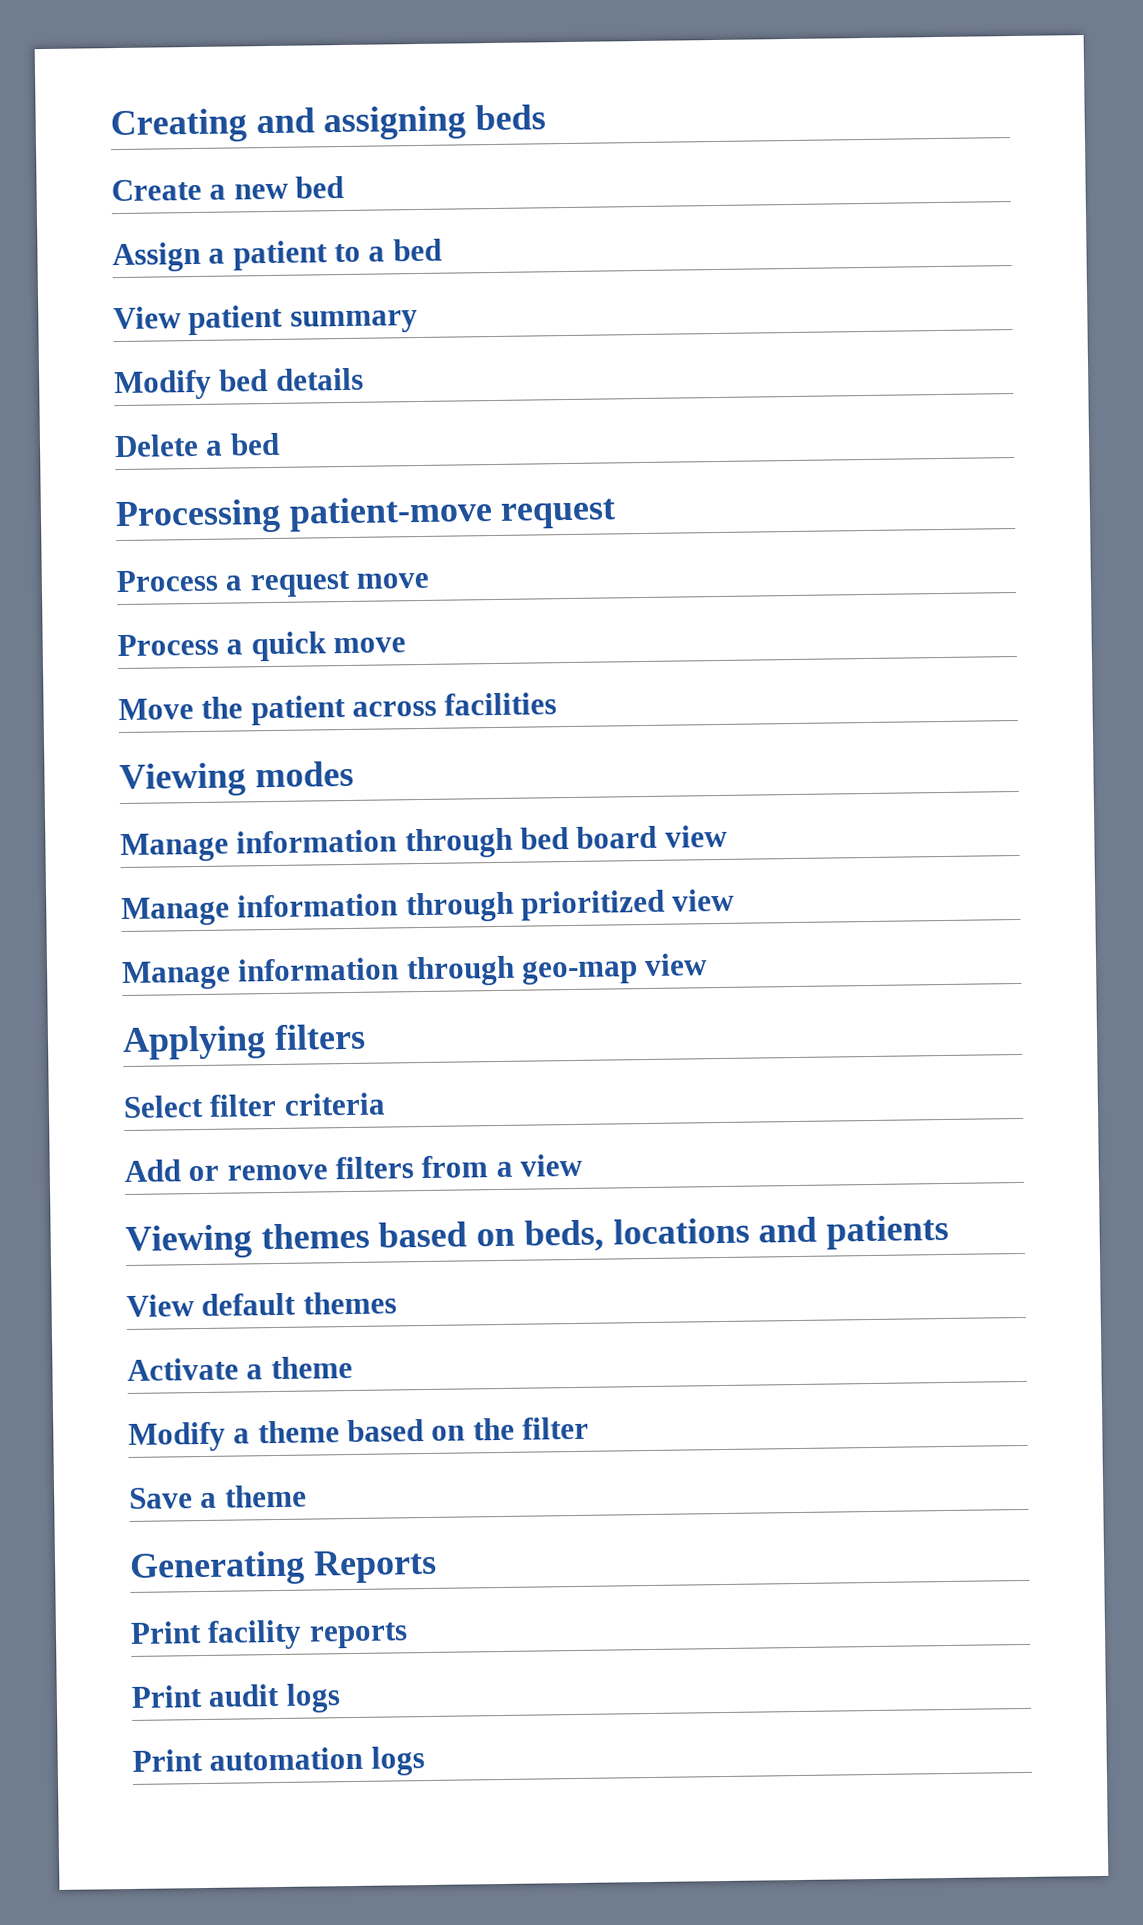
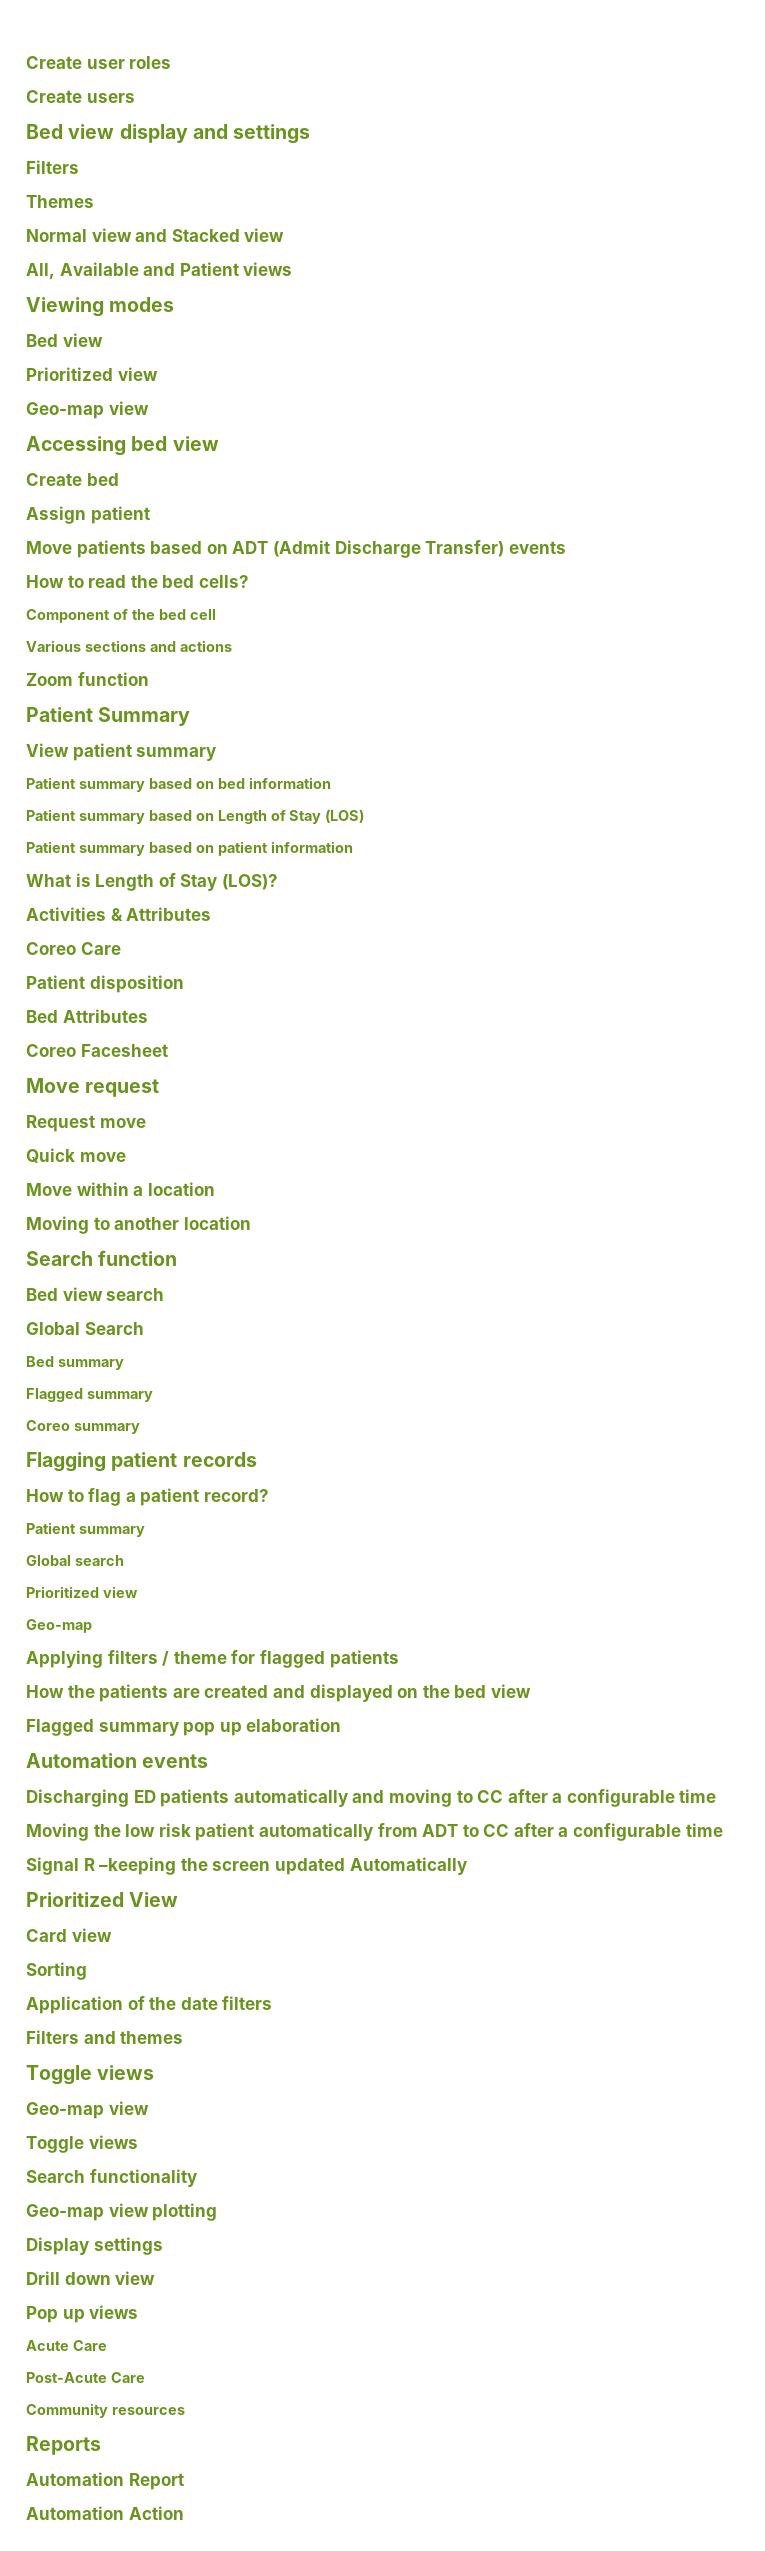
[110,104,547,144] [111,178,289,202] Creating and assigning beds // Create a new -> [26,56,172,69] [26,90,135,103] [26,124,311,144] [26,160,79,174] [26,195,94,208] [26,228,285,242] [26,262,293,280] [26,297,175,317] [26,333,103,347] [26,367,158,381] [26,401,149,419] [26,436,219,456] [26,473,82,486] Create user roles // Create users // Bed view display and settings // Filters // Themes // Normal view and Stacked view // All, Available and Patient views // Viewing modes // Bed view // Prioritized view // Geo-map view // Accessing bed view // Create
[208,238,442,271] [113,304,418,336] [114,367,364,401] [114,432,280,458] [115,496,617,535] [116,569,430,598] [117,631,407,662] [118,692,558,726] [119,760,354,798] [120,824,728,863] [121,888,736,927] [121,953,709,991] [122,1023,366,1061] [123,1092,386,1119] [124,1153,584,1183] [125,1214,950,1260] [126,1291,397,1318] [127,1355,353,1382] [128,1416,590,1452] [129,1484,307,1509] [129,1549,437,1586] [130,1619,408,1650] [131,1683,341,1713] [132,1746,425,1776] a patient to a bed // View patient summary // Modify bed details // Delete a bed // Processing patient-move request // Process a request move // Process a quick move // Move the patient across facilities // Viewing modes // Manage information through bed board view // Manage information through prioritized view // Manage information through geo-map view // Applying filters // Select filter criteria // Add or remove filters from a view // Viewing themes based on beds, locations and patients // View default themes // Activate a theme // Modify a theme based on the filter // Save a theme // Generating Reports // Print facility reports // Print audit logs // Print automation logs -> [90,506,150,524] [26,540,566,558] [26,575,249,588] [26,609,216,623] [26,640,232,652] [26,672,149,686] [26,707,191,726] [26,743,217,761] [26,777,331,792] [26,809,365,824] [26,841,353,856] [26,873,278,891] [26,907,212,921] [26,942,121,955] [26,975,184,993] [26,1009,148,1023] [26,1044,168,1057] [26,1078,160,1097] [26,1115,146,1132] [26,1148,126,1163] [26,1182,215,1196] [26,1216,251,1234] [26,1250,178,1266] [26,1287,165,1301] [26,1322,144,1335] [26,1356,124,1370] [26,1388,153,1402] [26,1420,140,1434] [26,1452,257,1472] [26,1488,269,1506] [26,1522,145,1537] [26,1555,124,1566] [26,1586,138,1598] [26,1619,92,1633] [26,1650,399,1668] [26,1684,531,1702] [26,1718,342,1736] [26,1753,209,1768] [26,1789,717,1807] [26,1823,723,1841] [26,1857,467,1875] [26,1892,179,1907] [26,1928,112,1942] [26,1962,87,1980] [26,1996,273,2014] [26,2030,184,2044] [26,2065,155,2085] [26,2101,149,2119] [26,2135,138,2153] [26,2169,197,2187] [26,2203,218,2221] [26,2237,163,2255] [26,2271,156,2285] [26,2305,139,2323] [26,2340,107,2351] [26,2372,145,2383] [26,2403,185,2418] [26,2436,101,2455] [26,2472,184,2490] [26,2506,184,2520] patient // Move patients based on ADT (Admit Discharge Transfer) events // How to read the bed cells? // Component of the bed cell // Various sections and actions // Zoom function // Patient Summary // View patient summary // Patient summary based on bed information // Patient summary based on Length of Stay (LOS) // Patient summary based on patient information // What is Length of Stay (LOS)? // Activities & Attributes // Coreo Care // Patient disposition // Bed Attributes // Coreo Facesheet // Move request // Request move // Quick move // Move within a location // Moving to another location // Search function // Bed view search // Global Search // Bed summary // Flagged summary // Coreo summary // Flagging patient records // How to flag a patient record? // Patient summary // Global search // Prioritized view // Geo-map // Applying filters / theme for flagged patients // How the patients are created and displayed on the bed view // Flagged summary pop up elaboration // Automation events // Discharging ED patients automatically and moving to CC after a configurable time // Moving the low risk patient automatically from ADT to CC after a configurable time // Signal R –keeping the screen updated Automatically // Prioritized View // Card view // Sorting // Application of the date filters // Filters and themes // Toggle views // Geo-map view // Toggle views // Search functionality // Geo-map view plotting // Display settings // Drill down view // Pop up views // Acute Care // Post-Acute Care // Community resources // Reports // Automation Report // Automation Action

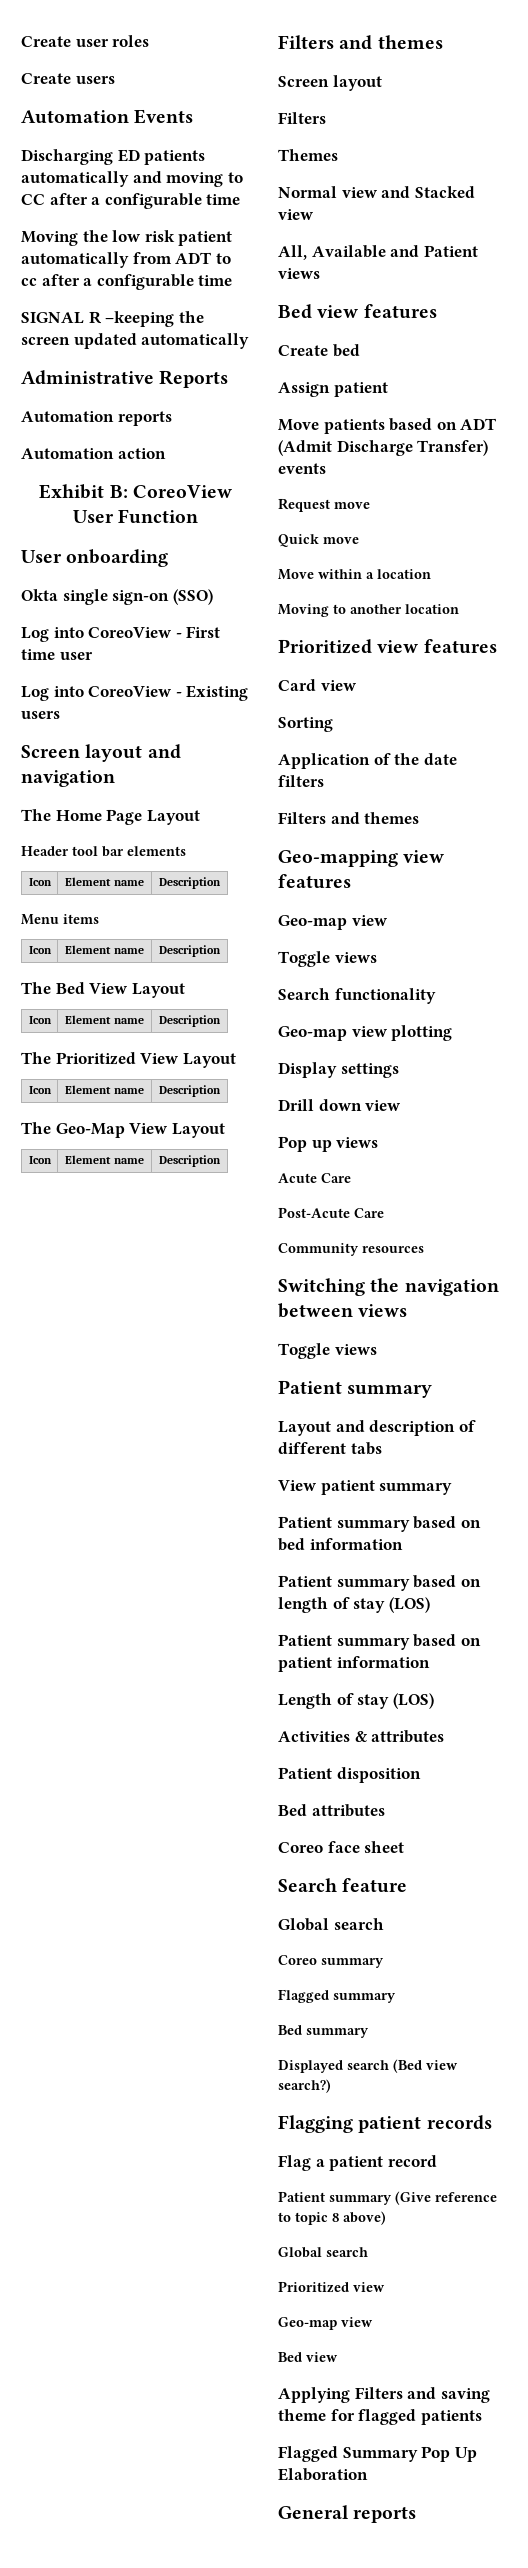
[26,124,311,144] [26,160,79,174] [26,195,94,208] [26,228,285,242] [26,262,293,280] [26,297,175,317] [26,333,103,347] [26,367,158,381] [26,401,149,419] [26,436,219,456] [26,473,119,486] [26,506,150,524] [26,540,566,558] [26,575,249,588] [26,609,216,623] [26,640,232,652] [26,672,149,686] [26,707,191,726] [26,743,217,761] [26,777,331,792] [26,809,365,824] [26,841,353,856] [26,873,278,891] [26,907,212,921] [26,942,121,955] [26,975,184,993] [26,1009,148,1023] [26,1044,168,1057] [26,1078,160,1097] [26,1115,146,1132] [26,1148,126,1163] [26,1182,215,1196] [26,1216,251,1234] [26,1250,178,1266] [26,1287,165,1301] [26,1322,144,1335] [26,1356,124,1370] [26,1388,153,1402] [26,1420,140,1434] [26,1452,257,1472] [26,1488,269,1506] [26,1522,145,1537] [26,1555,124,1566] [26,1586,138,1598] [26,1619,92,1633] [26,1650,399,1668] [26,1684,531,1702] [26,1718,342,1736] [26,1753,209,1768] // Bed view display and settings // Filters // Themes // Normal view and Stacked view // All, Available and Patient views // Viewing modes // Bed view // Prioritized view // Geo-map view // Accessing bed view // Create bed // Assign patient // Move patients based on ADT (Admit Discharge Transfer) events // How to read the bed cells? // Component of the bed cell // Various sections and actions // Zoom function // Patient Summary // View patient summary // Patient summary based on bed information // Patient summary based on Length of Stay (LOS) // Patient summary based on patient information // What is Length of Stay (LOS)? // Activities & Attributes // Coreo Care // Patient disposition // Bed Attributes // Coreo Facesheet // Move request // Request move // Quick move // Move within a location // Moving to another location // Search function // Bed view search // Global Search // Bed summary // Flagged summary // Coreo summary // Flagging patient records // How to flag a patient record? // Patient summary // Global search // Prioritized view // Geo-map // Applying filters / theme for flagged patients // How the patients are created and displayed on the bed view // Flagged summary pop up elaboration // Automation events -> [21,109,194,124] // Automation Events
[483,1823,723,1841] [26,1857,79,1875] CC after a configurable time // Signal -> [21,274,233,290] [21,312,84,324] cc after a configurable time // SIGNAL
[349,1857,467,1875] [26,1892,179,1907] Automatically // Prioritized View -> [141,333,250,349] [21,370,229,388] [21,411,172,426] [21,448,166,459] [39,484,232,499] [72,509,199,524] [21,549,169,567] [21,589,213,605] [21,626,221,642] [21,649,93,660] [21,685,249,701] [21,711,60,719] [21,744,181,762] [21,770,115,787] [21,809,200,825] [21,846,186,857] [28,878,52,886] [65,877,144,886] [159,877,221,889] [21,914,99,925] [28,946,52,954] [65,945,144,954] [159,945,221,957] [21,982,185,998] [28,1016,52,1024] [65,1015,144,1024] [159,1015,221,1027] [21,1052,236,1068] [28,1086,52,1094] [65,1085,144,1094] [159,1085,221,1097] [21,1122,225,1138] [28,1156,52,1164] [65,1155,144,1164] [159,1155,221,1167] [278,35,443,50] [278,75,382,91] [278,112,326,124] [278,149,338,161] [278,186,475,198] [278,209,314,220] [278,245,478,260] [278,268,320,279] [278,304,437,319] [278,344,360,357] [278,382,388,397] [278,418,497,434] [278,440,489,456] [278,463,326,474] [278,498,370,512] [278,534,359,547] [278,569,431,580] [278,604,459,617] [278,639,497,654] automatically // Administrative Reports // Automation reports // Automation action // Exhibit B: CoreoView User Function // User onboarding // Okta single sign-on (SSO) // Log into CoreoView - First time user // Log into CoreoView - Existing users // Screen layout and navigation // The Home Page Layout // Header tool bar elements // Icon | Element name | Description // Menu items // Icon | Element name | Description // The Bed View Layout // Icon | Element name | Description // The Prioritized View Layout // Icon | Element name | Description // The Geo-Map View Layout // Icon | Element name | Description // Filters and themes // Screen layout // Filters // Themes // Normal view and Stacked view // All, Available and Patient views // Bed view features // Create bed // Assign patient // Move patients based on ADT (Admit Discharge Transfer) events // Request move // Quick move // Move within a location // Moving to another location // Prioritized view features
[26,2065,155,2085] Toggle views -> [278,850,445,867] [278,874,351,889] Geo-mapping view features
[26,2436,101,2455] [26,2472,184,2490] [26,2506,184,2520] Reports // Automation Report // Automation Action -> [278,1278,499,1296] [278,1303,408,1318] [278,1343,377,1359] [278,1380,433,1398] [278,1420,476,1436] [278,1442,382,1455] [278,1480,453,1495] [278,1516,481,1532] [278,1538,403,1551] [278,1575,481,1591] [278,1597,430,1613] [278,1634,481,1650] [278,1656,430,1672] [278,1693,434,1709] [278,1730,445,1743] [278,1767,421,1783] [278,1804,385,1817] [278,1841,405,1853] [278,1878,408,1893] [278,1918,384,1931] [278,1955,384,1968] [278,1989,396,2003] [278,2025,369,2038] [278,2059,458,2073] [278,2079,331,2093] [278,2115,492,2133] [278,2155,437,2171] [278,2191,497,2205] [278,2211,386,2225] [278,2247,368,2258] [278,2281,385,2293] [278,2317,373,2330] [278,2352,338,2362] [278,2387,490,2403] [278,2409,482,2425] [278,2446,477,2462] [278,2468,368,2481] [278,2505,417,2523] Switching the navigation between views // Toggle views // Patient summary // Layout and description of different tabs // View patient summary // Patient summary based on bed information // Patient summary based on length of stay (LOS) // Patient summary based on patient information // Length of stay (LOS) // Activities & attributes // Patient disposition // Bed attributes // Coreo face sheet // Search feature // Global search // Coreo summary // Flagged summary // Bed summary // Displayed search (Bed view search?) // Flagging patient records // Flag a patient record // Patient summary (Give reference to topic 8 above) // Global search // Prioritized view // Geo-map view // Bed view // Applying Filters and saving theme for flagged patients // Flagged Summary Pop Up Elaboration // General reports

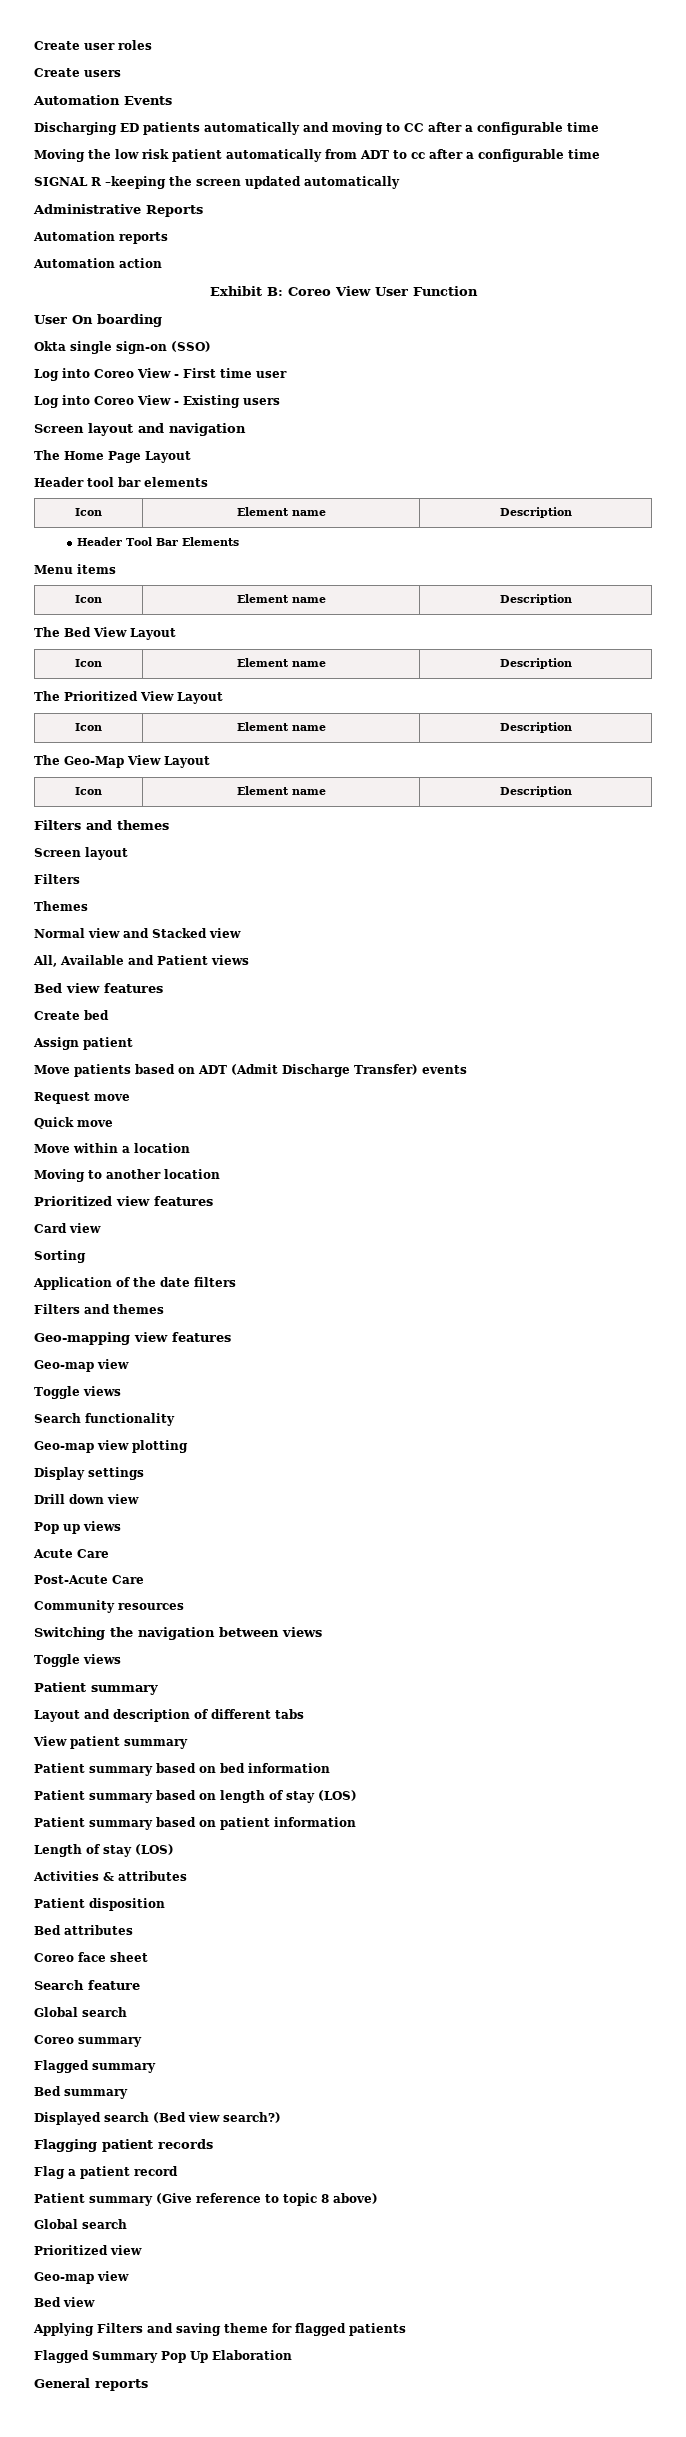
[132,485,232,498] CoreoView -> [287,286,371,296] Coreo View
[66,549,169,567] onboarding -> [72,314,162,327] On boarding
[88,627,173,638] CoreoView -> [94,368,171,378] Coreo View
[88,686,173,697] CoreoView -> [94,395,171,405] Coreo View
(221, 883) none -> [77,537,240,546] // Header Tool Bar Elements

